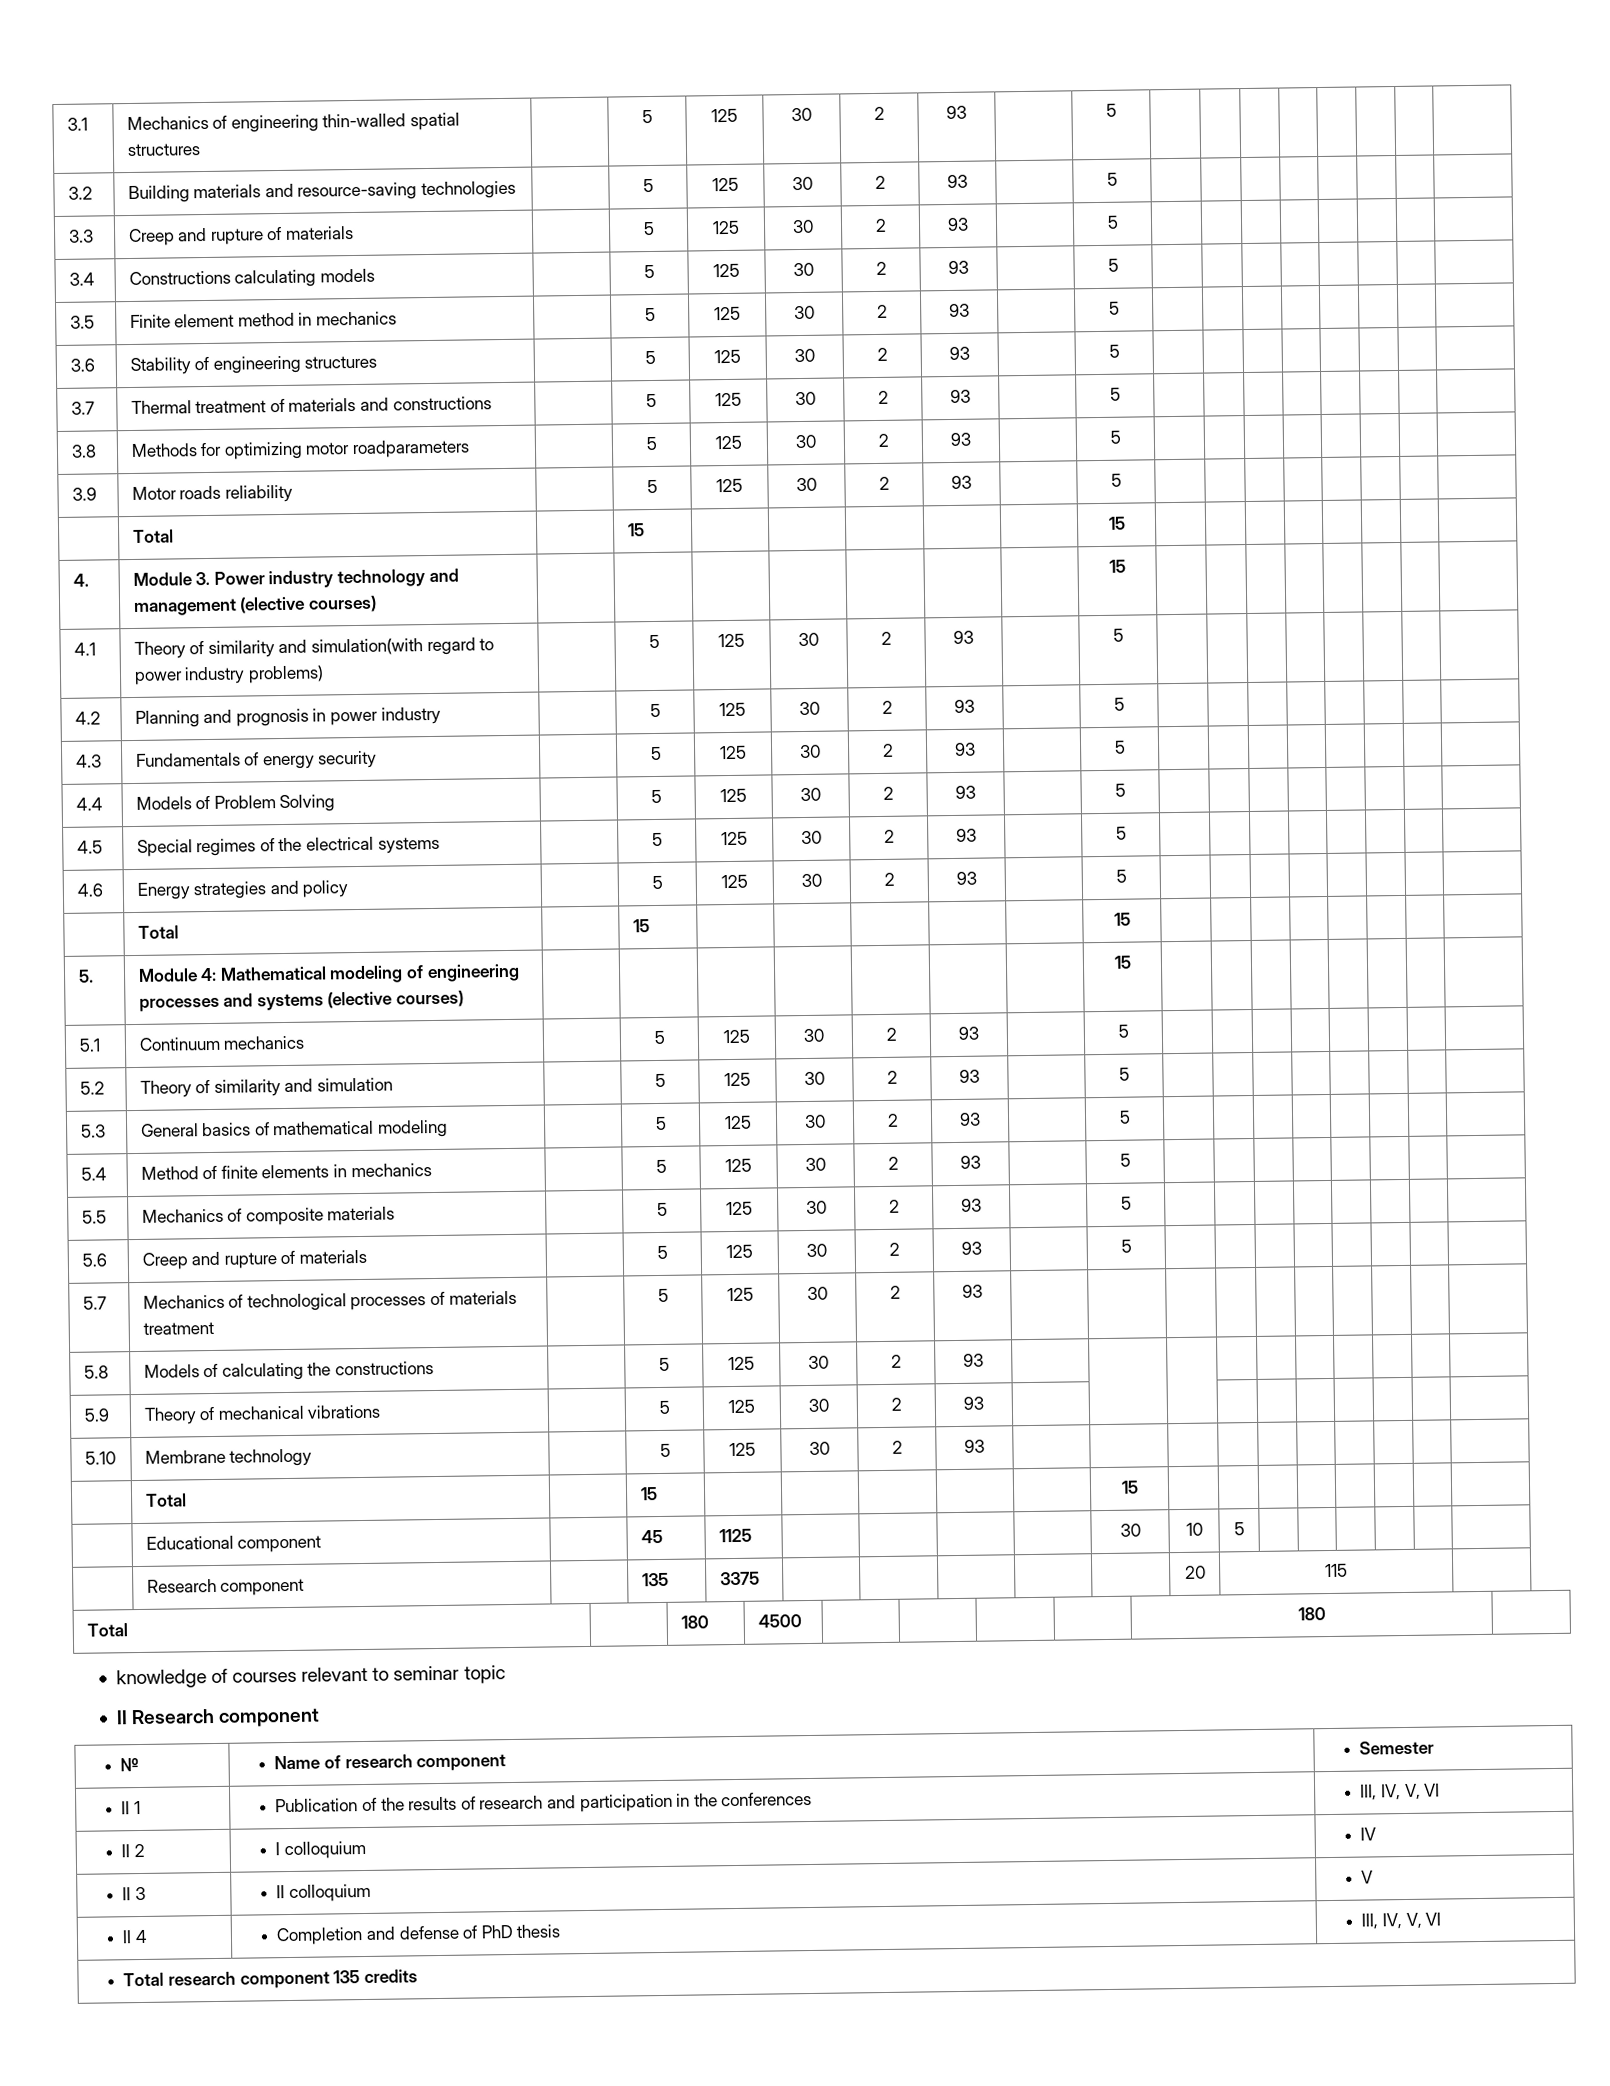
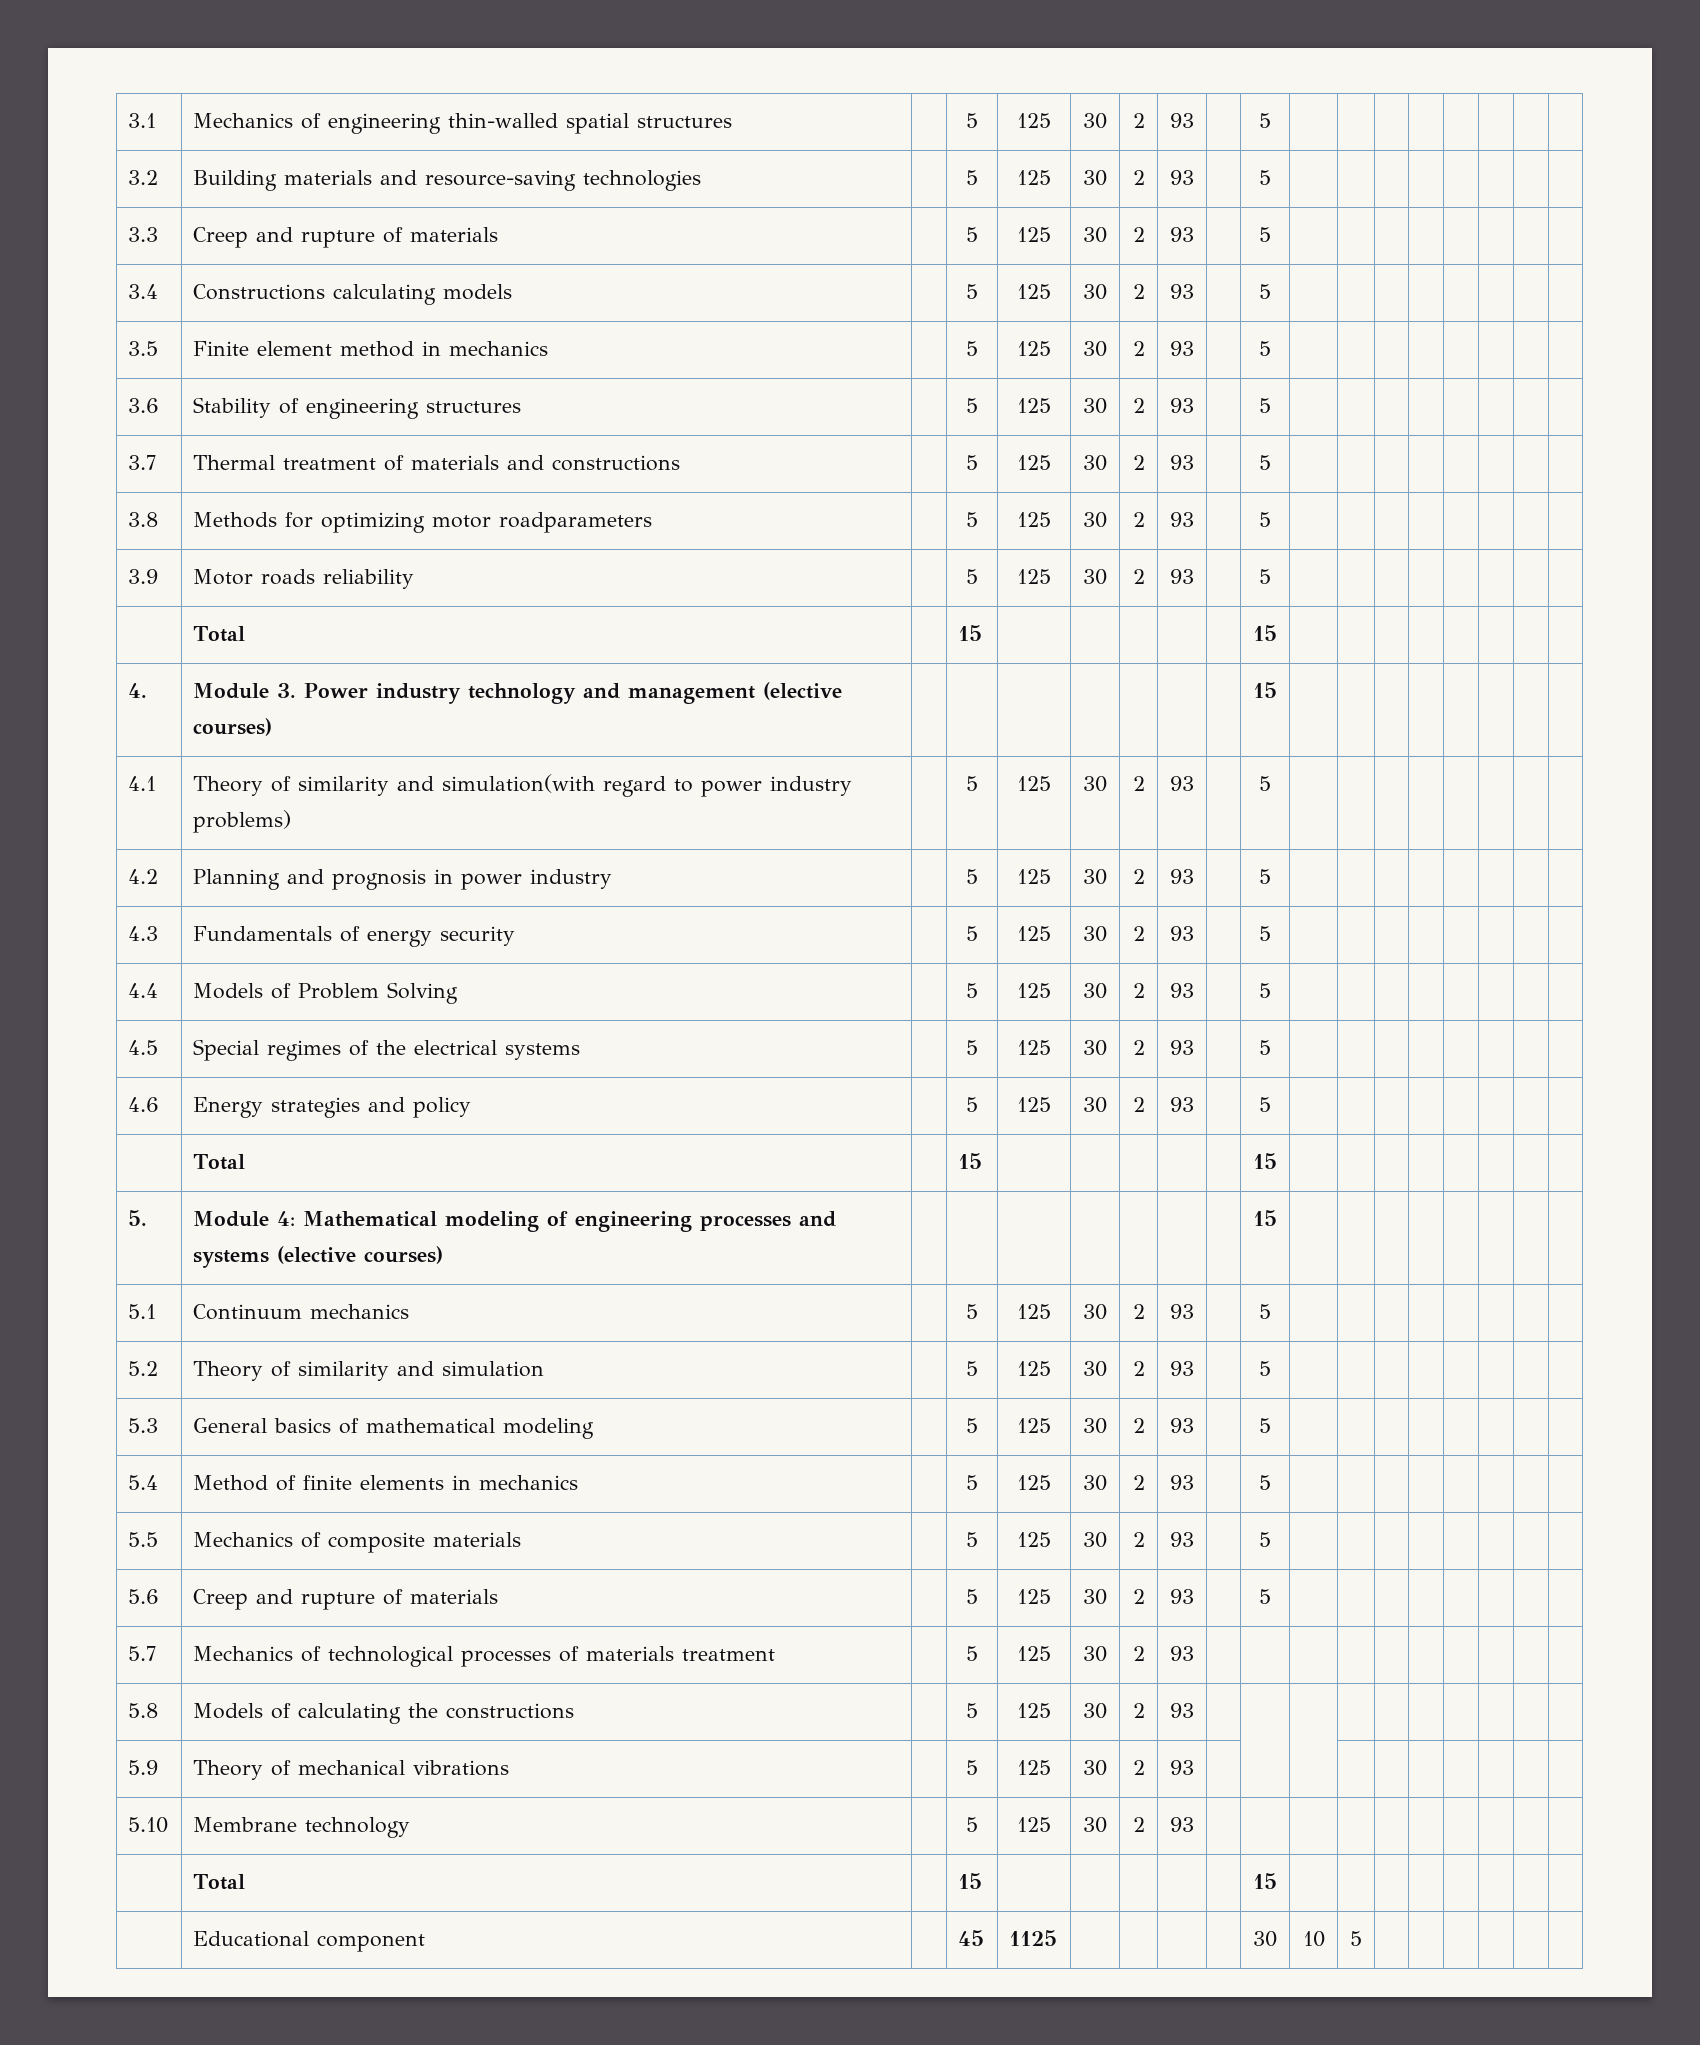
[146,1578,305,1596] [641,1572,669,1587] [719,1571,760,1586] [1184,1565,1206,1579] [1325,1563,1348,1578] [86,1623,128,1637] [680,1615,709,1629] [757,1614,802,1628] [1297,1607,1326,1621] [115,1665,506,1689] [115,1708,321,1727] [120,1758,140,1772] [274,1754,507,1772] [1359,1740,1435,1755] [121,1800,142,1815] [275,1791,813,1813] [1360,1783,1441,1801] [121,1843,146,1858] [275,1840,367,1860] [1360,1827,1377,1841] [122,1886,147,1901] [276,1883,372,1903] [1361,1870,1374,1884] [122,1929,149,1944] [276,1924,561,1946] [1361,1912,1442,1930] [123,1969,418,1989] // | Research component | | 135 | 3375 | | | | | | 20 | 115 | // Total | | 180 | 4500 | | | | | 180 | // knowledge of courses relevant to seminar topic // II Research component // № | Name of research component | Semester // II 1 | Publication of the results of research and participation in the conferences | III, IV, V, VI // II 2 | I colloquium | IV // II 3 | II colloquium | V // II 4 | Completion and defense of PhD thesis | III, IV, V, VI // Total research component 135 credits -> (1362, 1938) none

